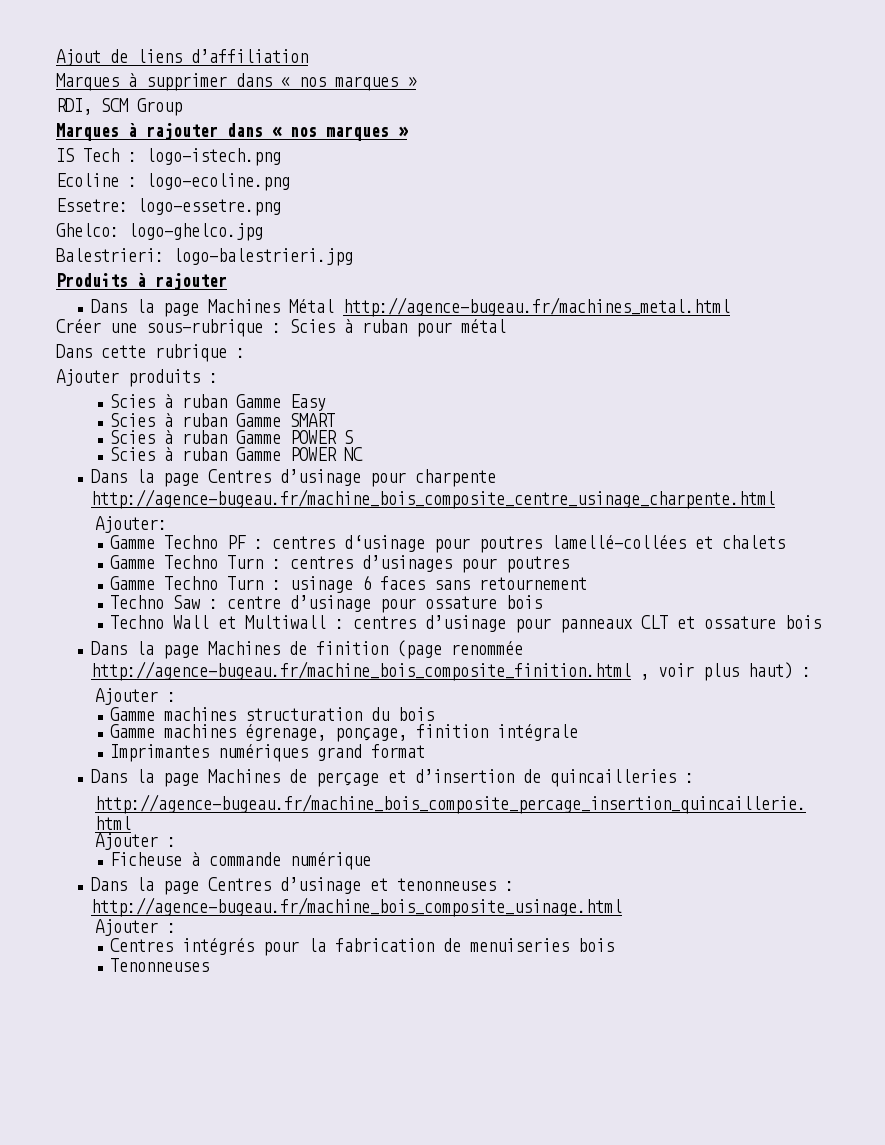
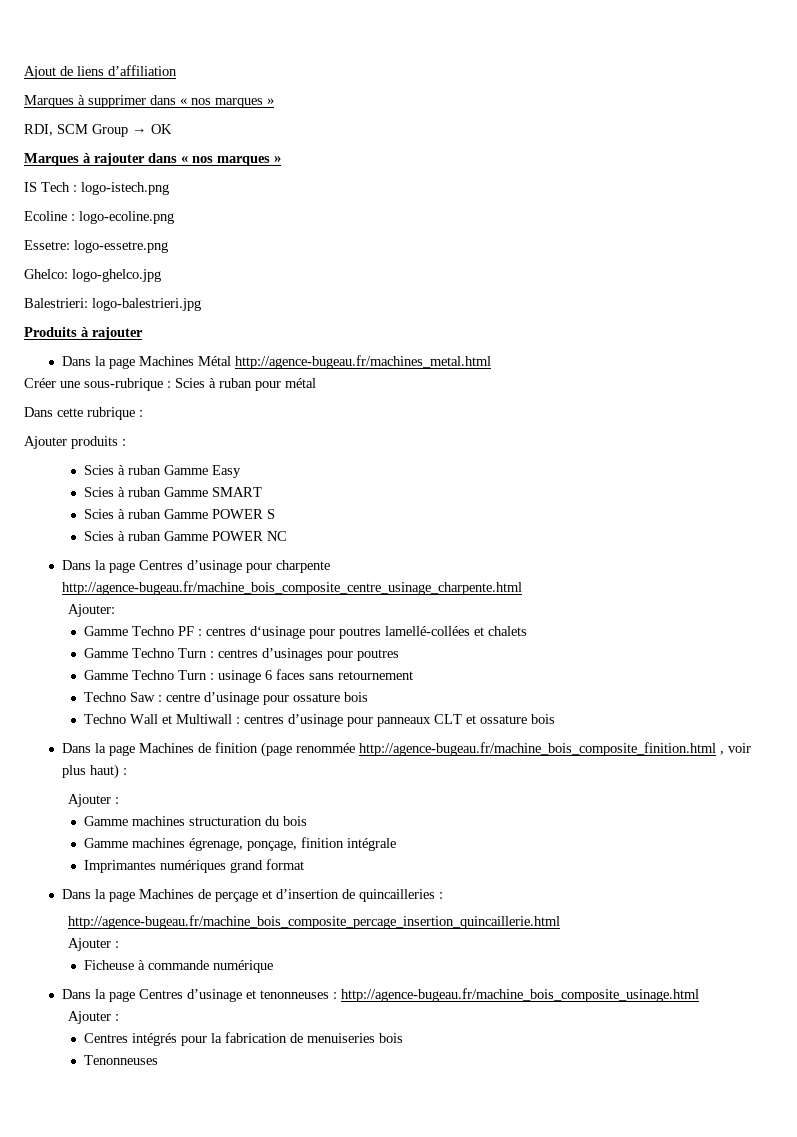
(182, 107) none -> [132,124,172,134] → OK

